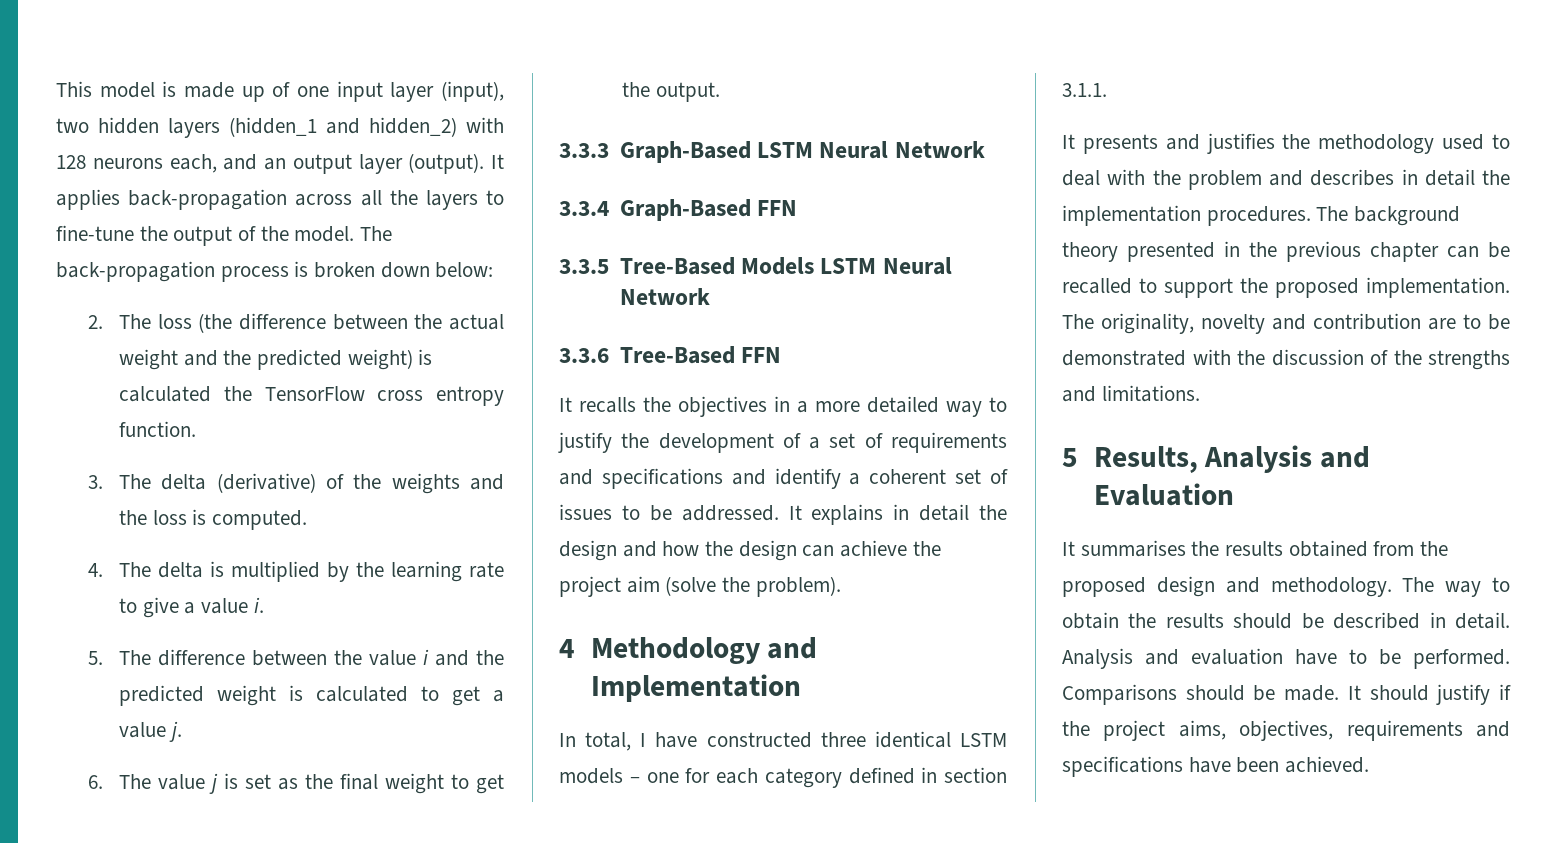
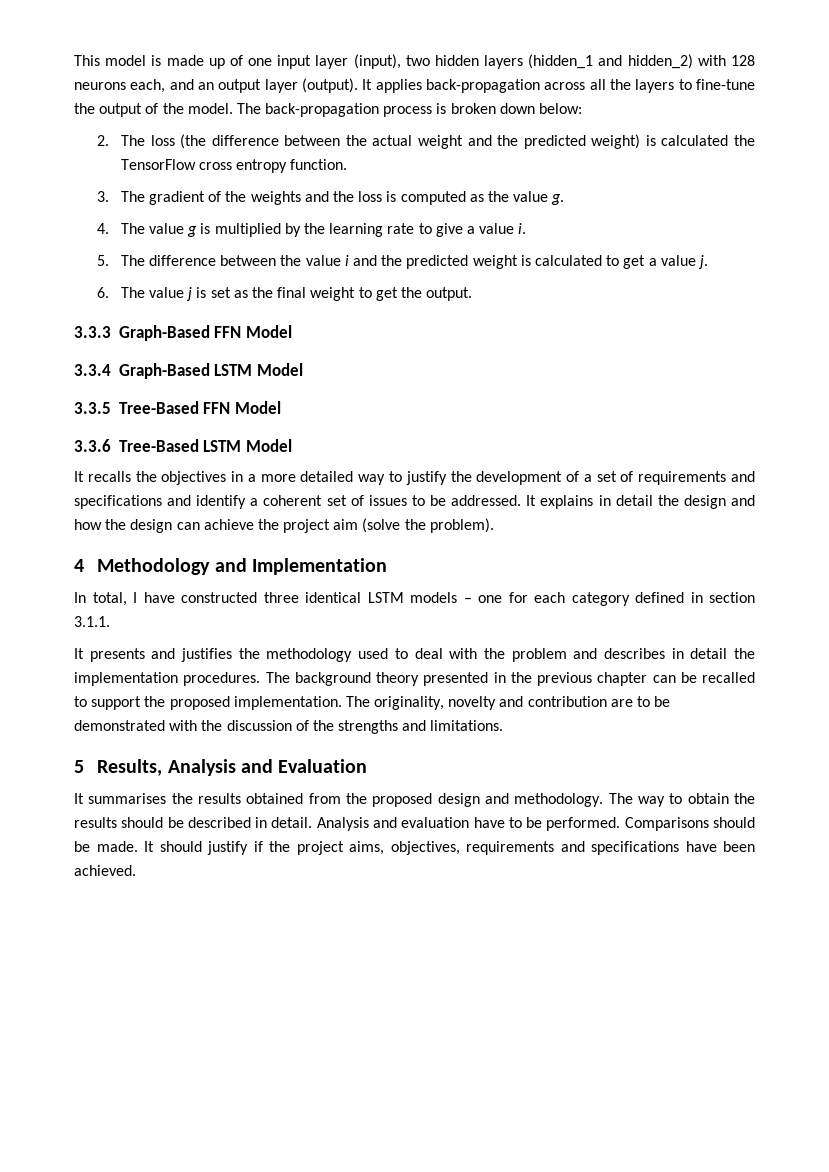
[161,473,316,493] delta (derivative) -> [149,191,206,205] gradient
[212,510,308,530] computed. -> [400,191,565,205] computed as the value g.
[158,562,204,578] delta -> [149,223,198,237] value g
[756,141,985,159] LSTM Neural Network -> [214,325,292,338] FFN Model
[756,200,797,216] [559,257,952,275] [619,288,710,305] [559,346,781,364] FFN // 3.3.5 Tree-Based Models LSTM Neural Network // 3.3.6 Tree-Based FFN -> [214,363,303,376] [74,401,281,414] [74,439,292,452] LSTM Model // 3.3.5 Tree-Based FFN Model // 3.3.6 Tree-Based LSTM Model

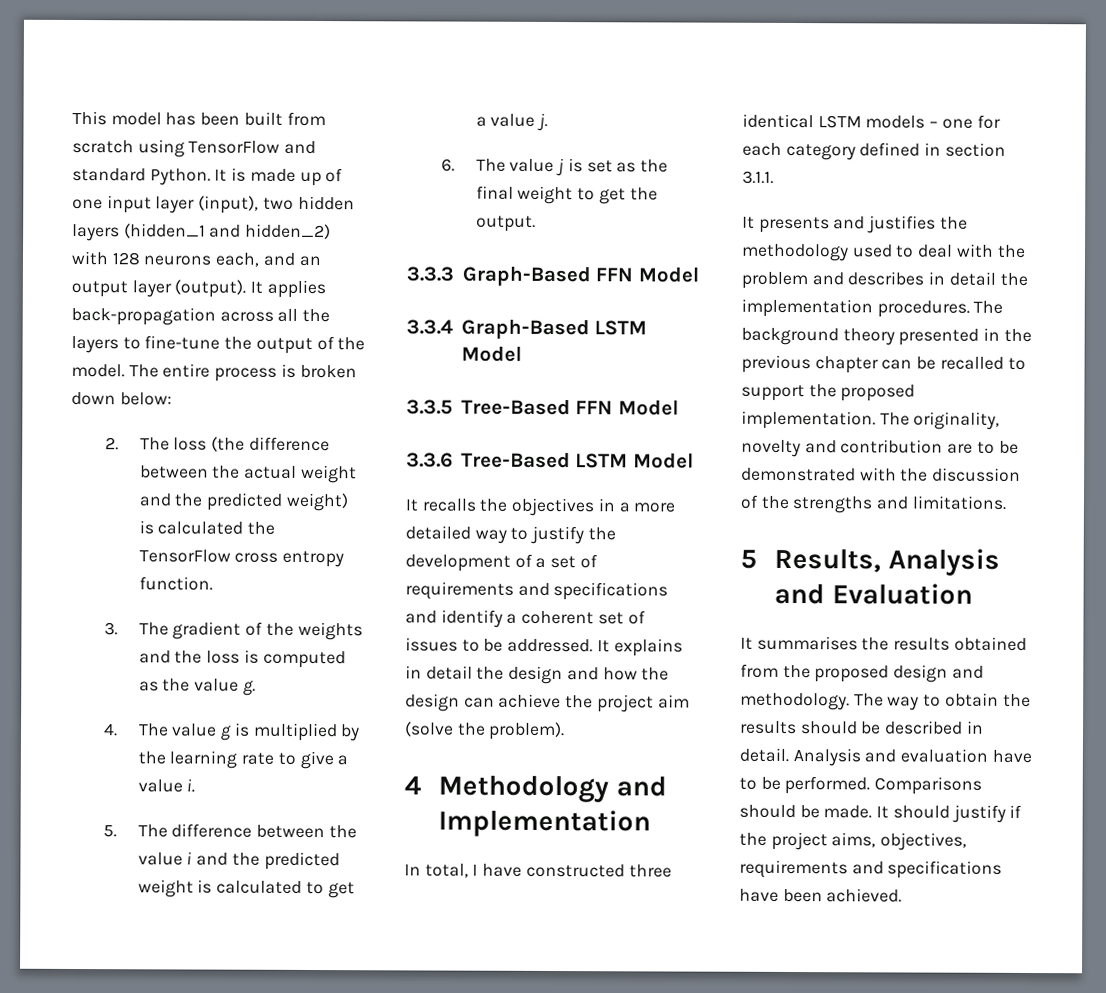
(147, 60) none -> [165,111,326,127] [72,139,317,158] [72,167,228,186] has been built from scratch using TensorFlow and standard Python. It
[265,103,380,117] back-propagation -> [162,363,211,378] entire

